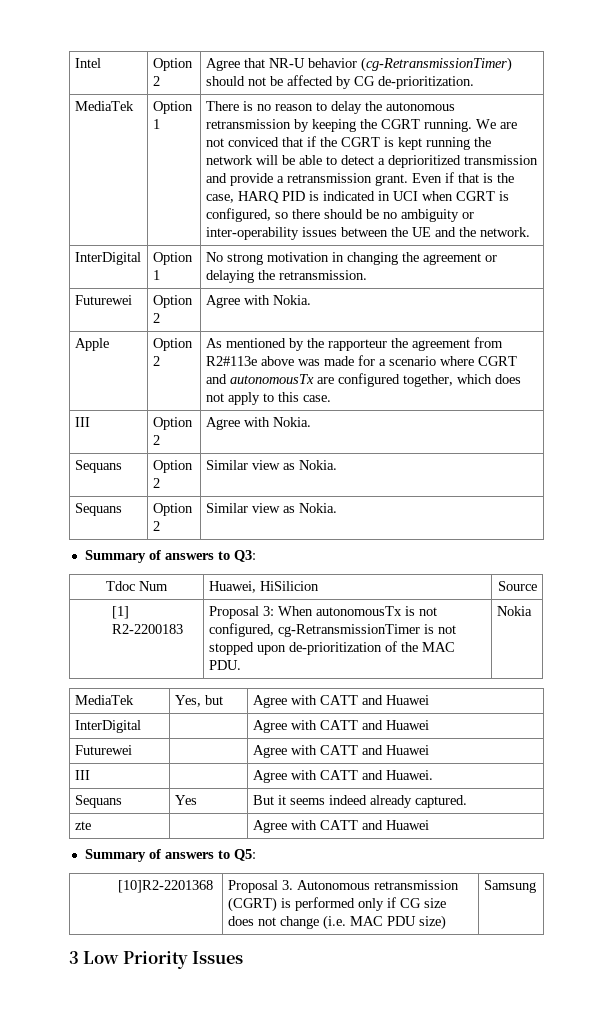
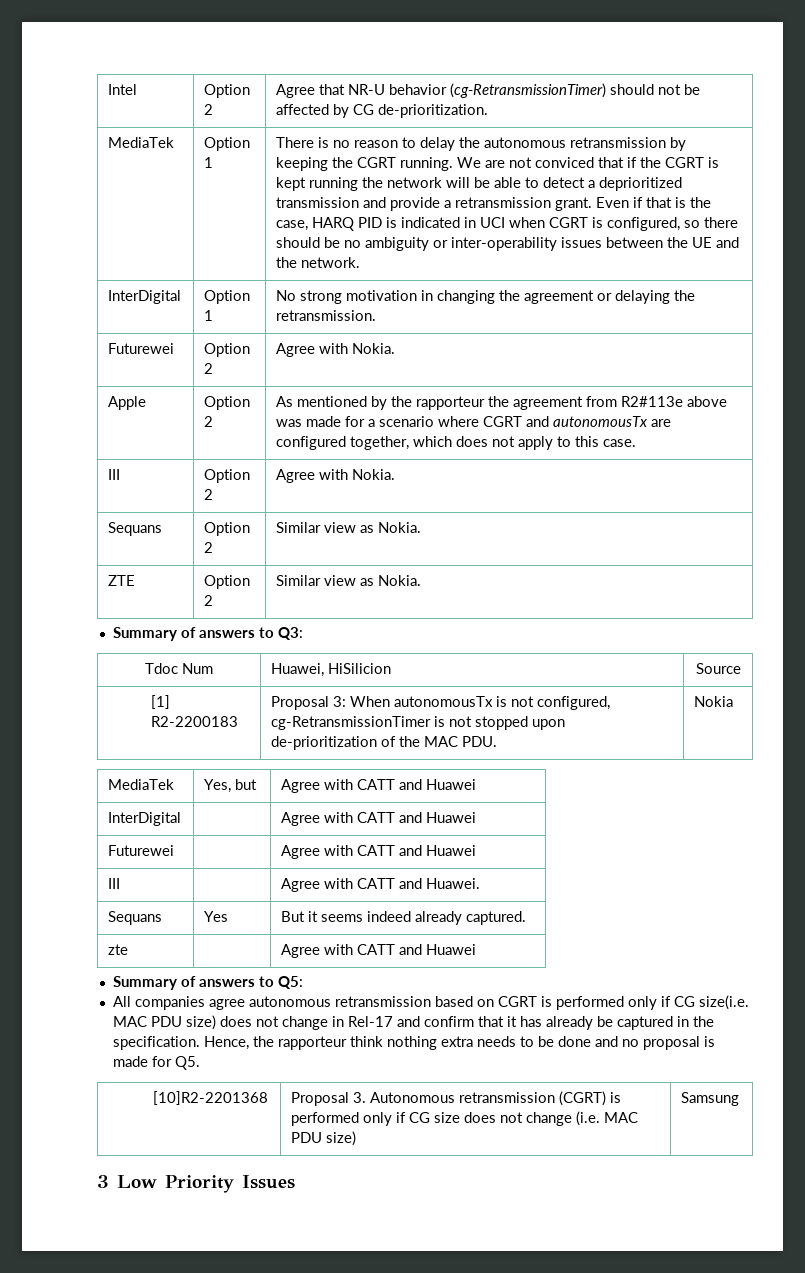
[74,503,122,516] Sequans -> [108,575,136,586] ZTE
(256, 855) none -> [112,995,749,1010] [112,1015,714,1030] [112,1036,715,1050] [112,1056,200,1070] // All companies agree autonomous retransmission based on CGRT is performed only if CG size(i.e. MAC PDU size) does not change in Rel-17 and confirm that it has already be captured in the specification. Hence, the rapporteur think nothing extra needs to be done and no proposal is made for Q5.

